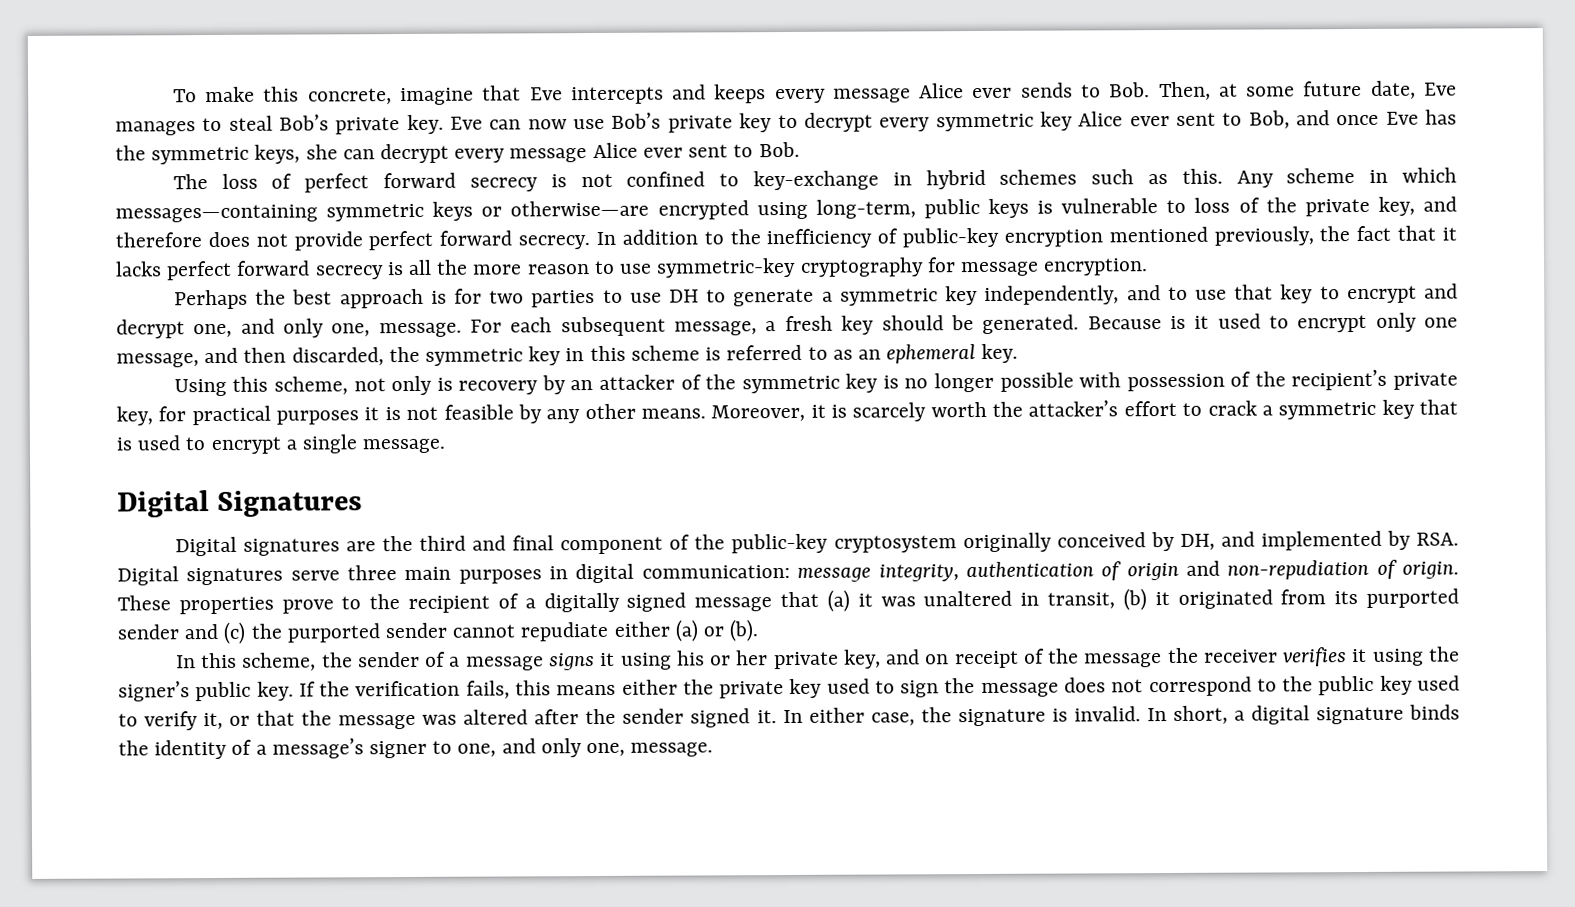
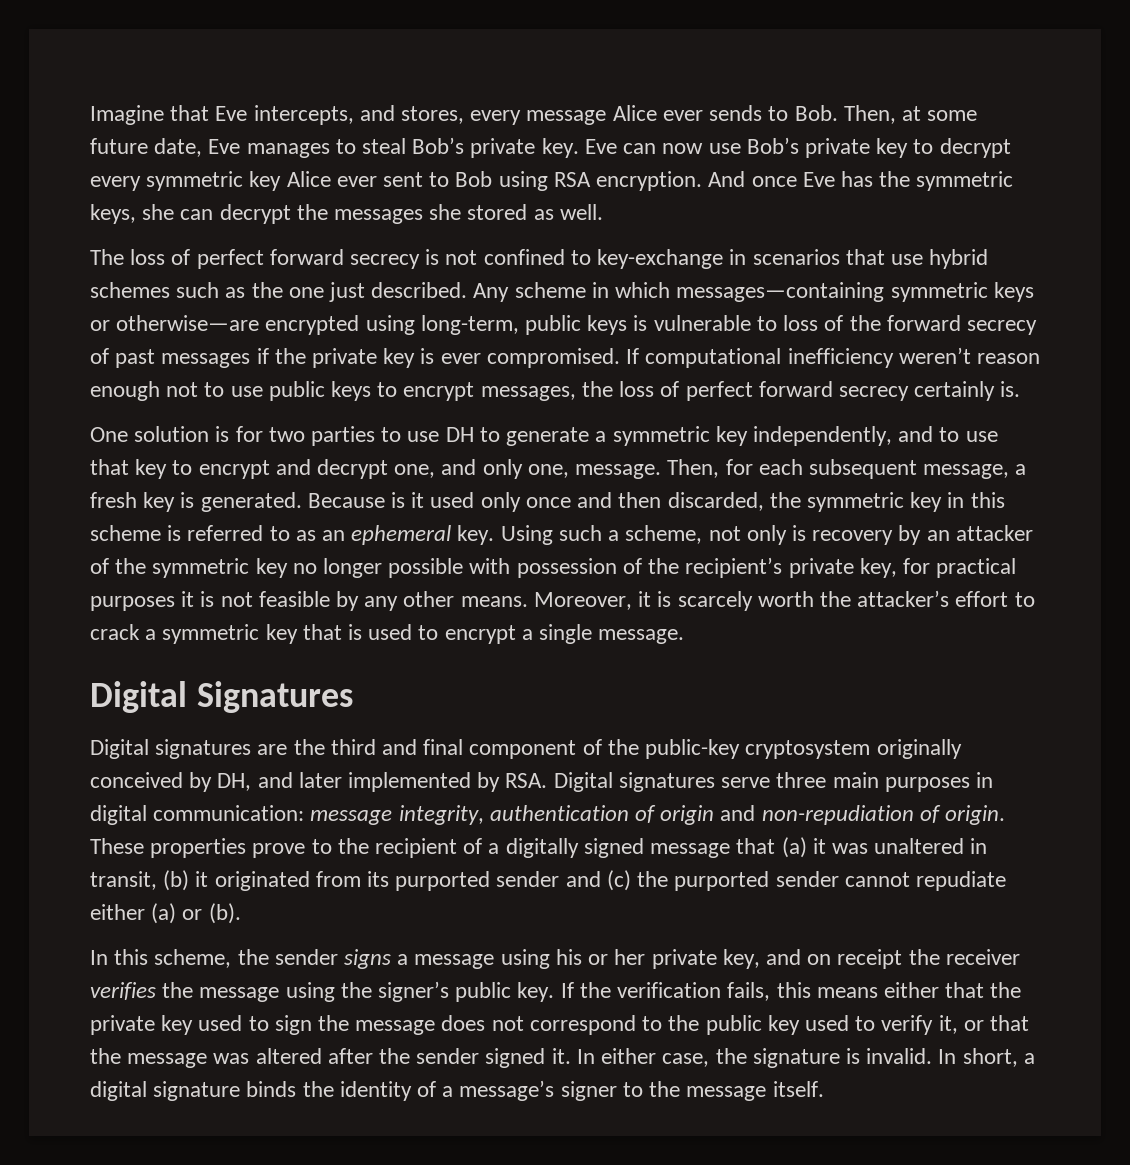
[172,84,767,106] To make this concrete, imagine that Eve intercepts and keeps -> [90,105,465,125] Imagine that Eve intercepts, and stores,
[1248,110,1330,129] Bob, and -> [455,171,746,191] Bob using RSA encryption. And
[454,141,800,163] every message Alice ever sent to Bob. -> [296,204,603,224] the messages she stored as well.
(912, 179) none -> [752,249,923,265] scenarios that use
[1181,168,1223,184] this. -> [251,282,468,302] the one just described.
[1304,196,1457,217] [115,225,1457,251] [115,257,1149,281] [173,288,424,310] private key, and therefore does not provide perfect forward secrecy. In addition to the inefficiency of public-key encryption mentioned previously, the fact that it lacks perfect forward secrecy is all the more reason to use symmetric-key cryptography for message encryption. // Perhaps the best approach -> [886,315,1037,335] [90,347,1040,368] [90,381,1021,401] [90,426,210,442] forward secrecy of past messages if the private key is ever compromised. If computational inefficiency weren’t reason enough not to use public keys to encrypt messages, the loss of perfect forward secrecy certainly is. // One solution
[470,319,503,333] For -> [667,459,753,478] Then, for
[881,315,974,331] should be -> [180,492,195,508] is
[1268,312,1458,333] [116,353,199,368] to encrypt only one message, -> [480,492,571,512] only once
[173,376,269,397] // Using this -> [500,525,620,545] Using such a
[882,375,899,389] is -> (288, 568) none
(1255, 539) none -> [298,772,342,788] later
[425,651,447,667] of -> [344,949,392,969] signs
[548,652,616,671] signs it -> (495, 961) none
[1023,648,1163,668] of the message -> (903, 959) none
[1352,648,1368,663] it -> [162,982,280,1002] the message
(678, 687) none -> [945,982,985,998] that
[457,738,714,758] one, and only one, message. -> [649,1081,824,1101] the message itself.

